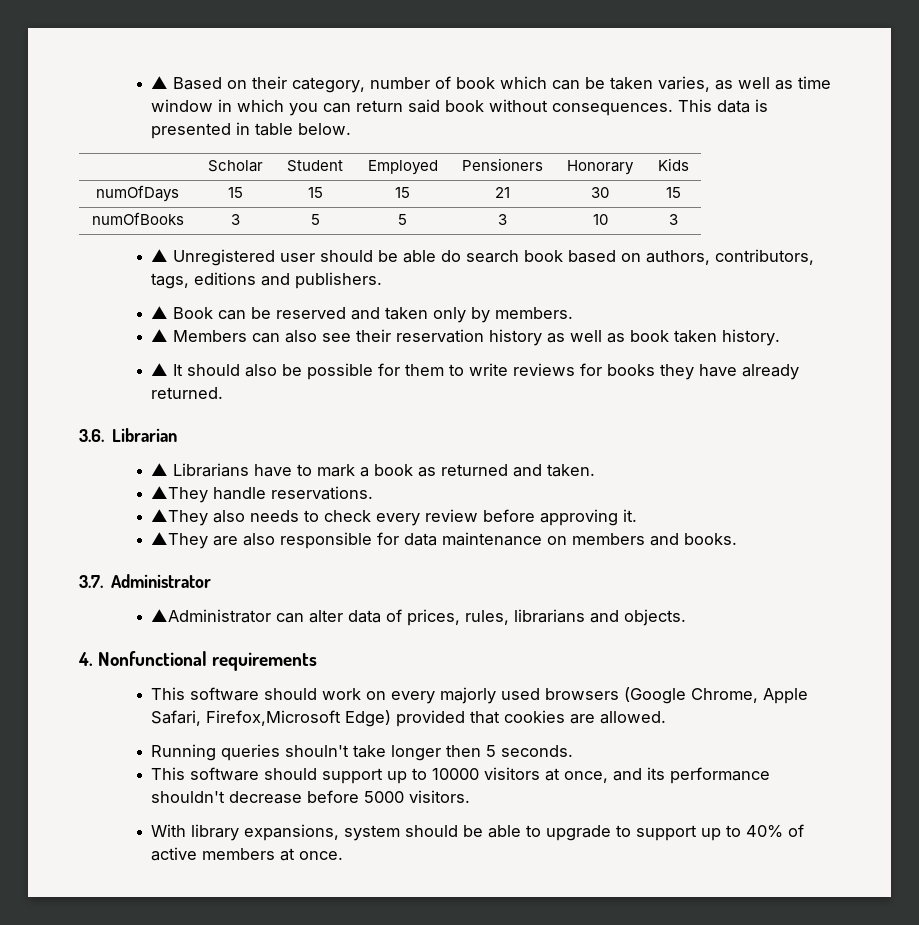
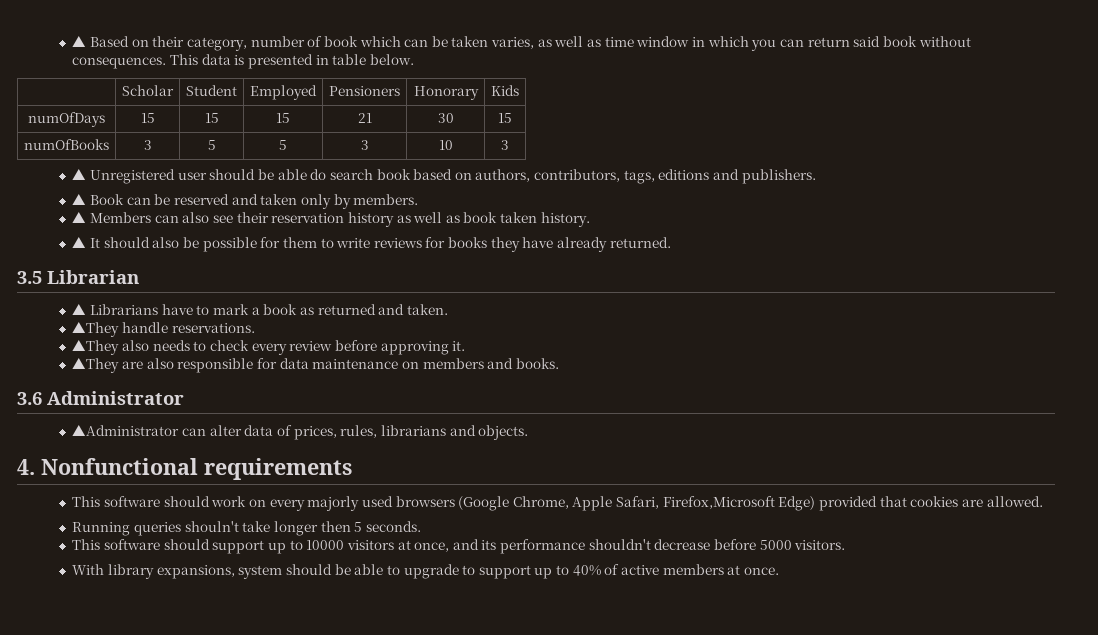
[79,429,104,442] 3.6. -> [17,271,42,284] 3.5
[79,575,103,588] 3.7. -> [17,392,42,405] 3.6

